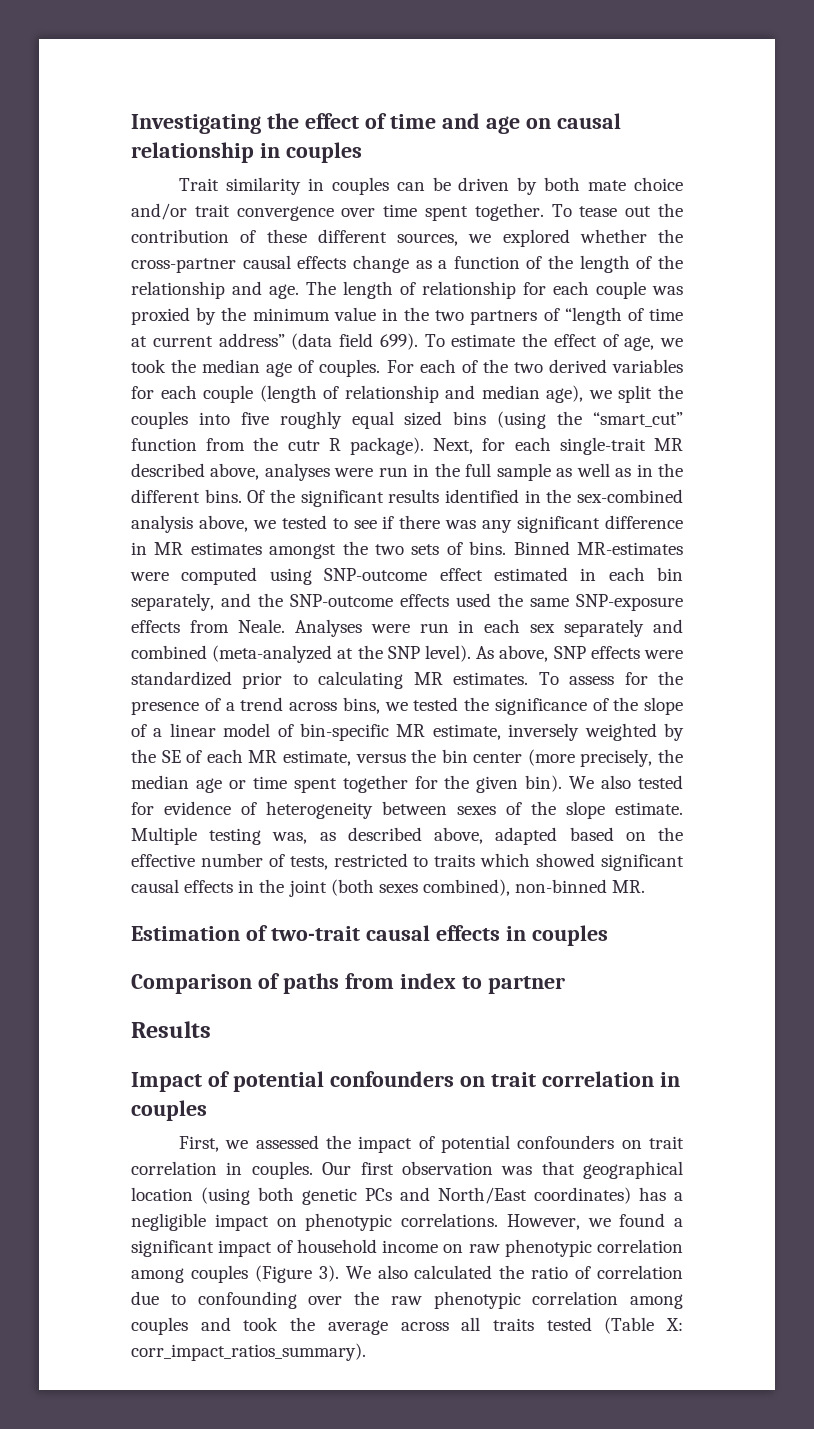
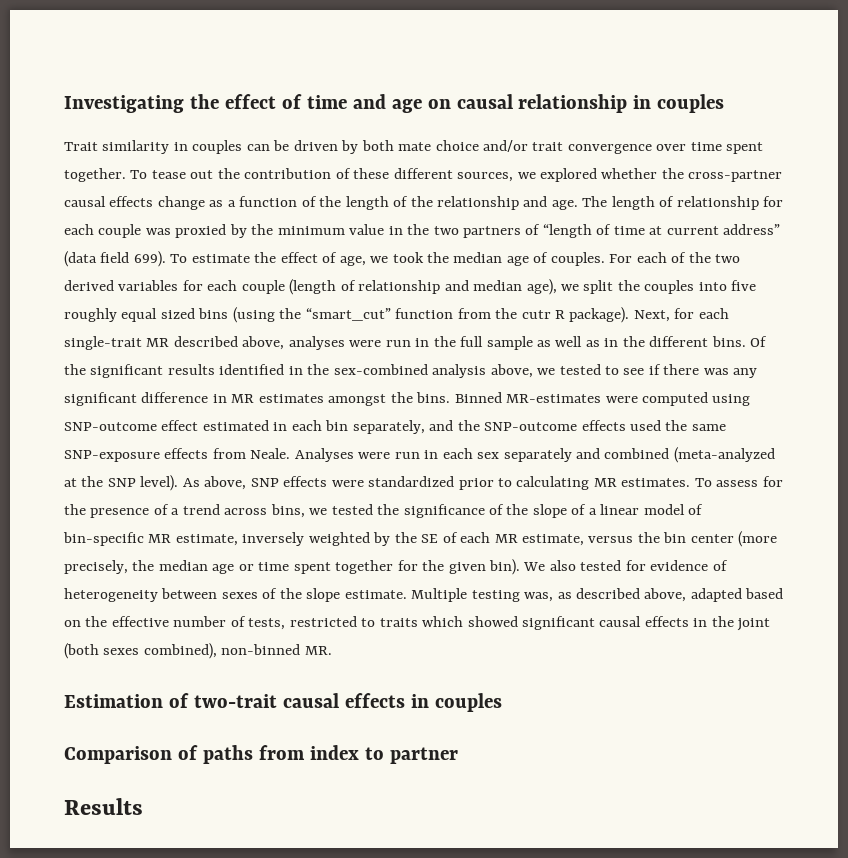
[375,542,463,555] two sets of -> (413, 397) none
[131,1071,680,1092] [131,1100,207,1121] [179,1135,684,1153] [131,1161,683,1179] [131,1187,683,1205] [131,1213,683,1231] [131,1239,683,1257] [131,1265,683,1283] [131,1291,683,1309] [131,1317,683,1335] [131,1343,366,1361] // Impact of potential confounders on trait correlation in couples // First, we assessed the impact of potential confounders on trait correlation in couples. Our first observation was that geographical location (using both genetic PCs and North/East coordinates) has a negligible impact on phenotypic correlations. However, we found a significant impact of household income on raw phenotypic correlation among couples (Figure 3). We also calculated the ratio of correlation due to confounding over the raw phenotypic correlation among couples and took the average across all traits tested (Table X: corr_impact_ratios_summary). -> (143, 806) none

